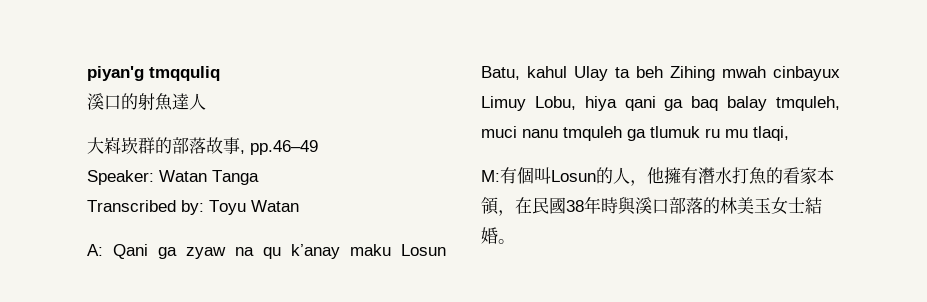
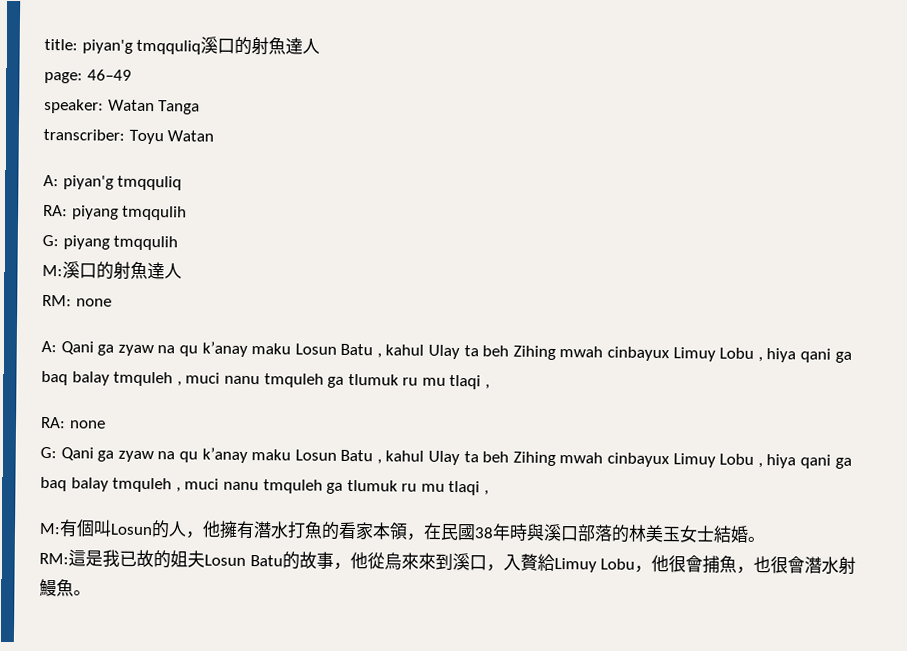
[87,66,220,81] [87,93,206,111] [87,137,318,155] [87,170,154,185] piyan'g tmqquliq // 溪口的射魚達人 // 大嵙崁群的部落故事, pp.46–49 // Speaker: -> [44,36,321,56] [44,69,132,84] [44,98,104,114] title: piyan'g tmqquliq溪口的射魚達人 // page: 46–49 // speaker:
[87,200,204,215] Transcribed by: -> [43,128,125,141] transcriber:
(299, 206) none -> [43,174,183,191] [43,204,188,221] [42,234,179,251] [42,261,182,280] [42,294,112,307] // A: piyan'g tmqquliq // RA: piyang tmqqulih // G: piyang tmqqulih // M:溪口的射魚達人 // RM: none
[481,66,840,81] [481,96,840,111] [481,126,789,141] Batu, kahul Ulay ta beh Zihing mwah cinbayux Limuy Lobu, hiya qani ga baq balay tmquleh, muci nanu tmquleh ga tlumuk ru mu tlaqi, -> [340,343,852,363] [41,370,491,390] [40,416,106,429] [40,446,852,469] [40,476,490,496] Batu , kahul Ulay ta beh Zihing mwah cinbayux Limuy Lobu , hiya qani ga baq balay tmquleh , muci nanu tmquleh ga tlumuk ru mu tlaqi , // RA: none // G: Qani ga zyaw na qu k’anay maku Losun Batu , kahul Ulay ta beh Zihing mwah cinbayux Limuy Lobu , hiya qani ga baq balay tmquleh , muci nanu tmquleh ga tlumuk ru mu tlaqi ,
(515, 241) none -> [39,549,857,575] [39,578,91,597] // RM:這是我已故的姐夫Losun Batu的故事，他從烏來來到溪口，入贅給Limuy Lobu，他很會捕魚，也很會潛水射鰻魚。

